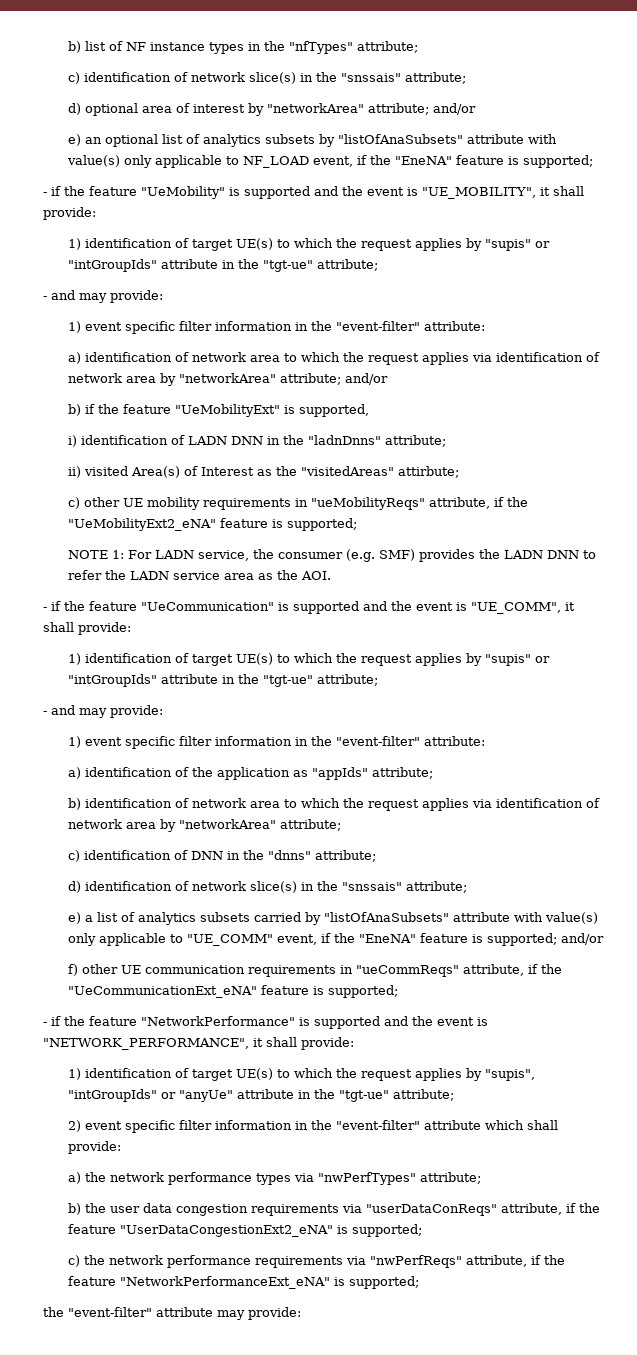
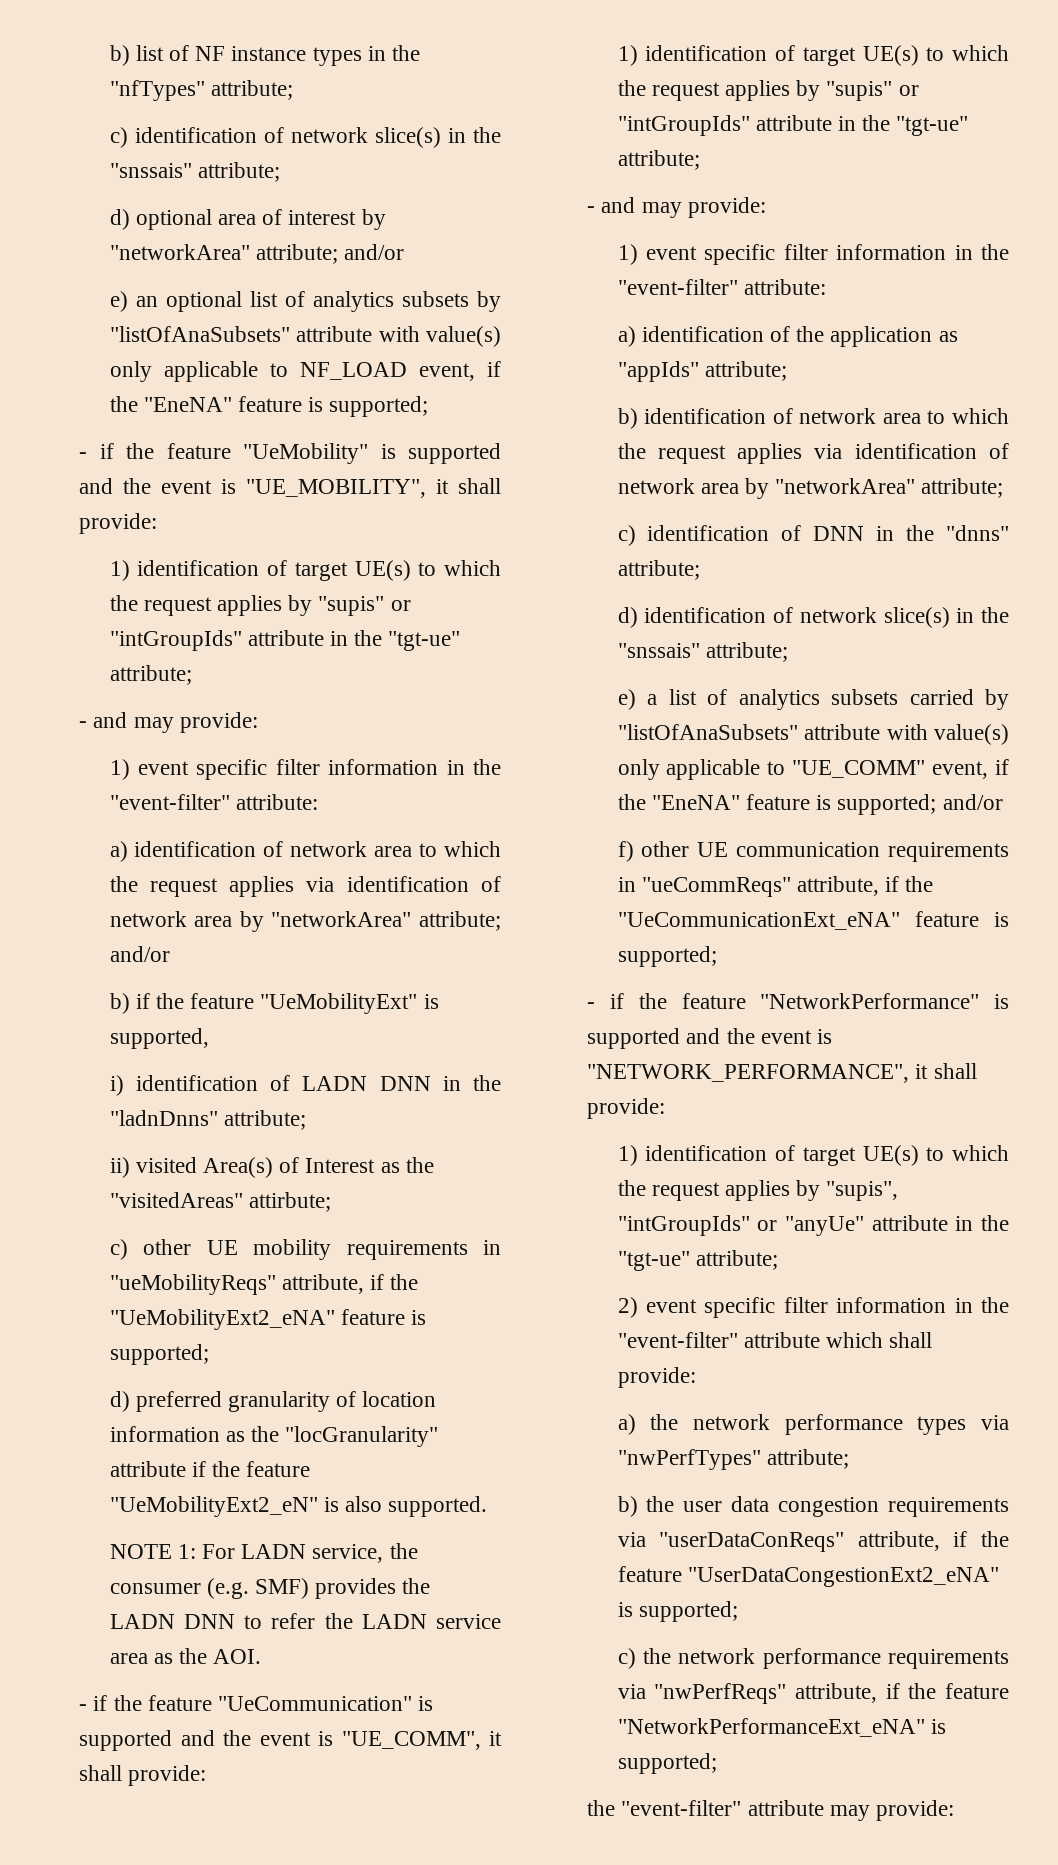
(357, 524) none -> [109,1391,437,1412] [109,1426,439,1447] [109,1461,311,1477] [109,1496,488,1517] // d) preferred granularity of location information as the "locGranularity" attribute if the feature "UeMobilityExt2_eN" is also supported.

